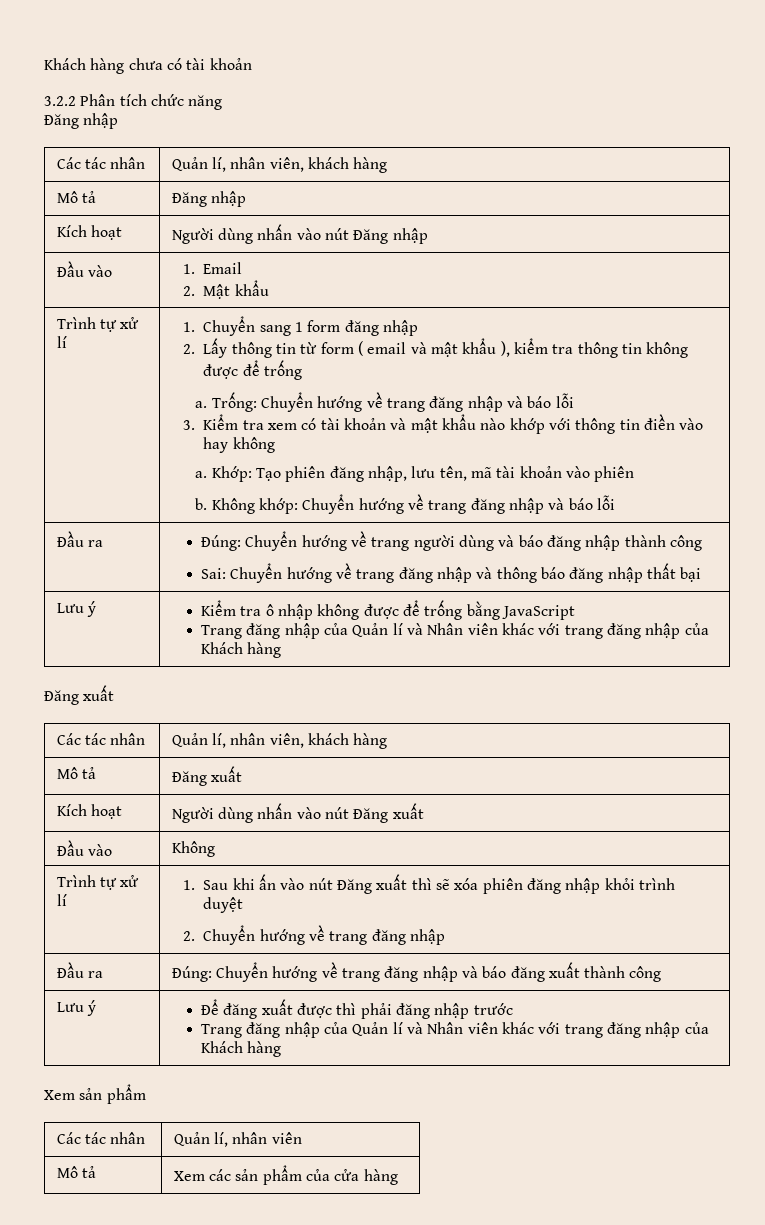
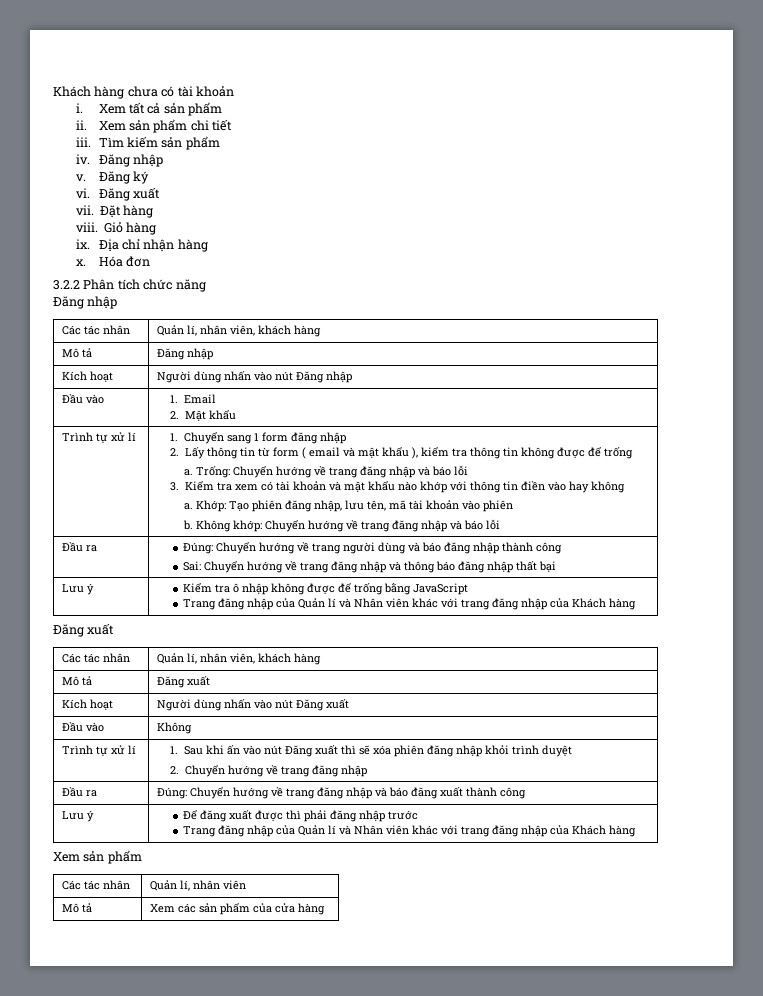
(252, 64) none -> [75,102,223,116] [75,119,233,133] [75,136,220,150] [75,154,164,167] [75,171,150,184] [75,187,161,201] [75,205,154,218] [75,221,157,235] [75,238,208,252] [75,256,151,267] // i. Xem tất cả sản phẩm // ii. Xem sản phẩm chi tiết // iii. Tìm kiếm sản phẩm // iv. Đăng nhập // v. Đăng ký // vi. Đăng xuất // vii. Đặt hàng // viii. Giỏ hàng // ix. Địa chỉ nhận hàng // x. Hóa đơn

